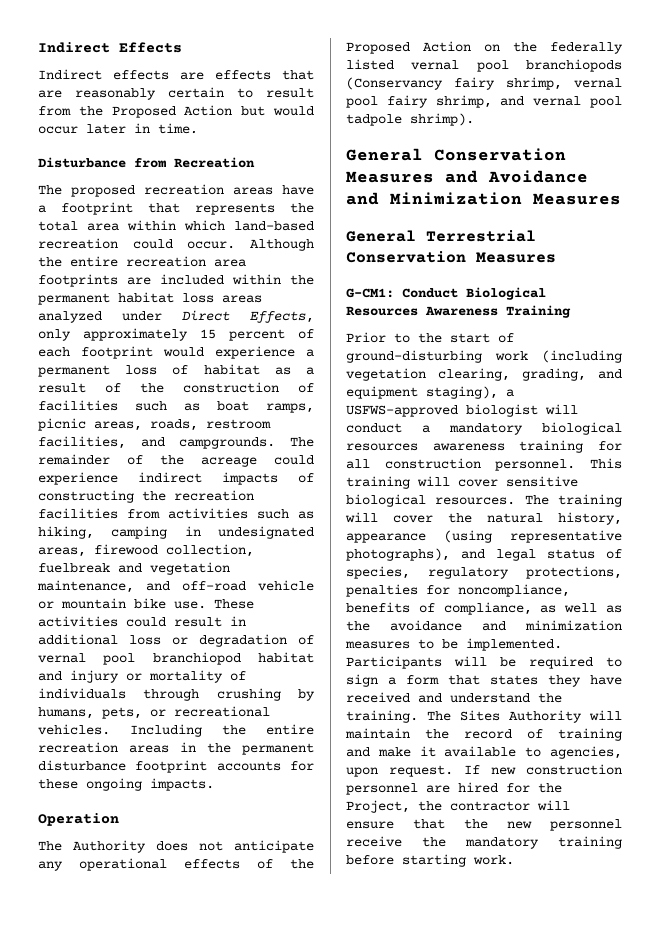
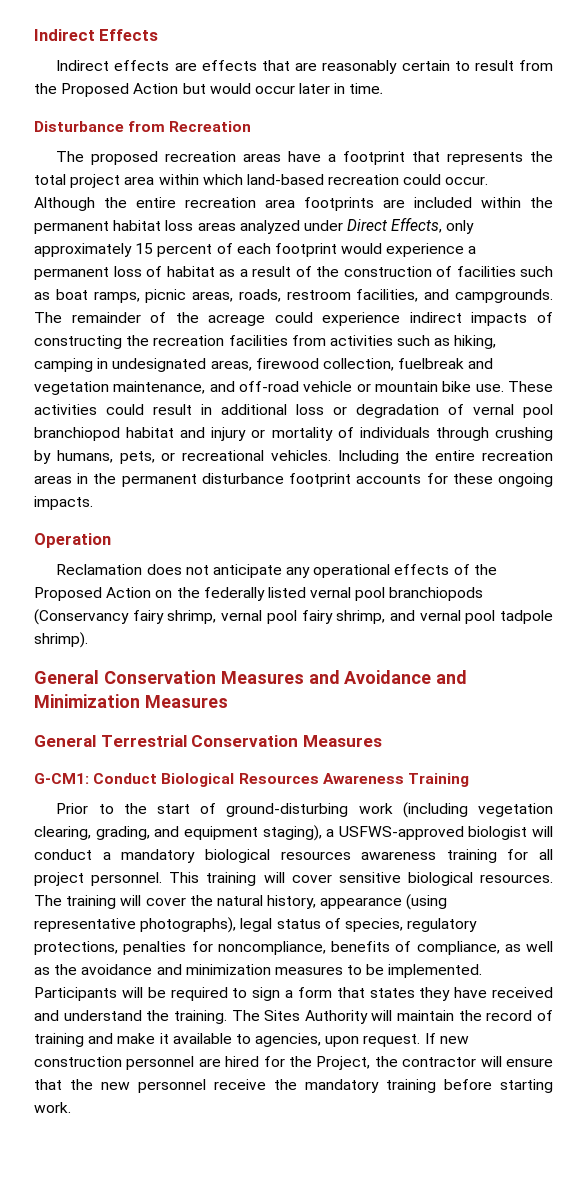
(78, 226) none -> [70,174,121,188] project
[38,840,146,853] The Authority -> [56,564,143,575] Reclamation
[384,458,481,469] construction -> [34,872,84,886] project
[461,549,485,559] and -> (237, 925) none

